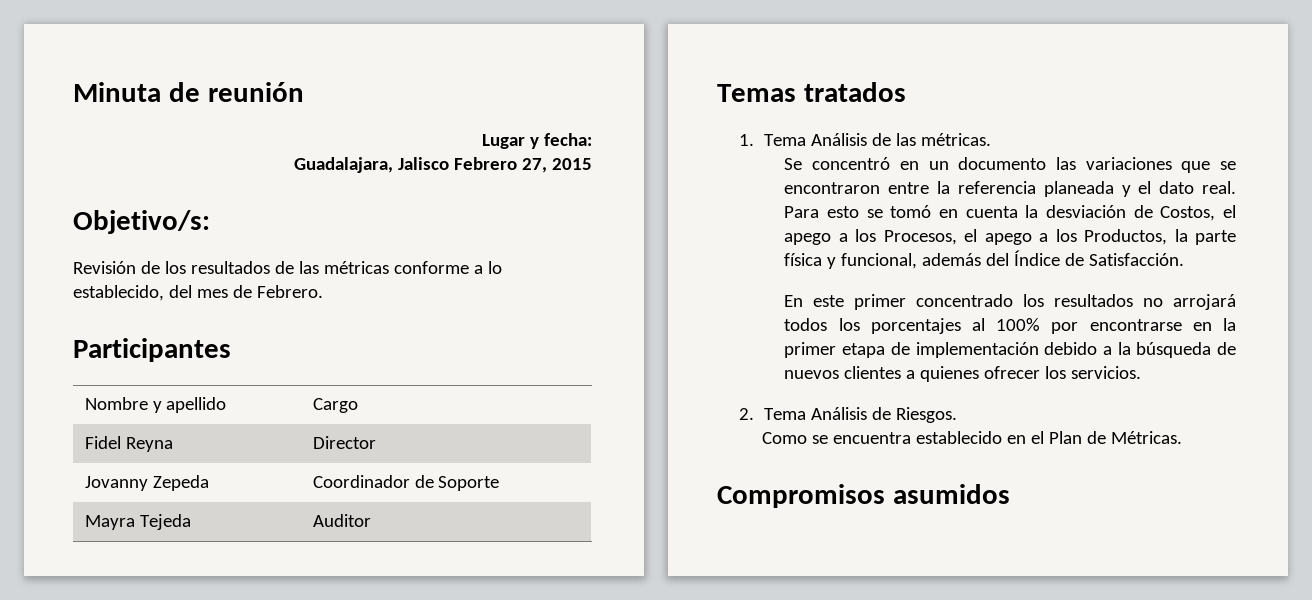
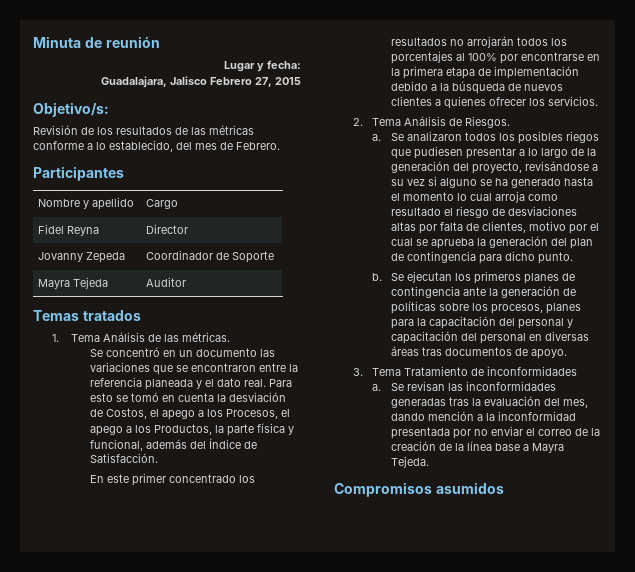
[1173,294,1236,310] arrojará -> [467,36,515,48] arrojarán
[784,342,837,358] primer -> [403,66,444,79] primera
[761,431,1182,444] Como se encuentra establecido en el Plan de Métricas. -> [372,131,600,144] [391,146,597,159] [391,161,599,174] [391,176,594,188] [391,191,559,203] [391,206,578,218] [391,221,600,234] [391,236,594,249] [391,251,574,264] [372,271,576,284] [391,286,577,298] [391,301,582,314] [391,316,574,329] [391,331,590,344] [391,346,568,359] [353,366,578,376] [372,381,557,391] [391,396,589,408] [391,411,577,421] [391,426,601,439] [391,441,565,453] [391,456,430,468] a. Se analizaron todos los posibles riegos que pudiesen presentar a lo largo de la generación del proyecto, revisándose a su vez si alguno se ha generado hasta el momento lo cual arroja como resultado el riesgo de desviaciones altas por falta de clientes, motivo por el cual se aprueba la generación del plan de contingencia para dicho punto. // b. Se ejecutan los primeros planes de contingencia ante la generación de políticas sobre los procesos, planes para la capacitación del personal y capacitación del personal en diversas áreas tras documentos de apoyo. // 3. Tema Tratamiento de inconformidades // a. Se revisan las inconformidades generadas tras la evaluación del mes, dando mención a la inconformidad presentada por no enviar el correo de la creación de la línea base a Mayra Tejeda.

